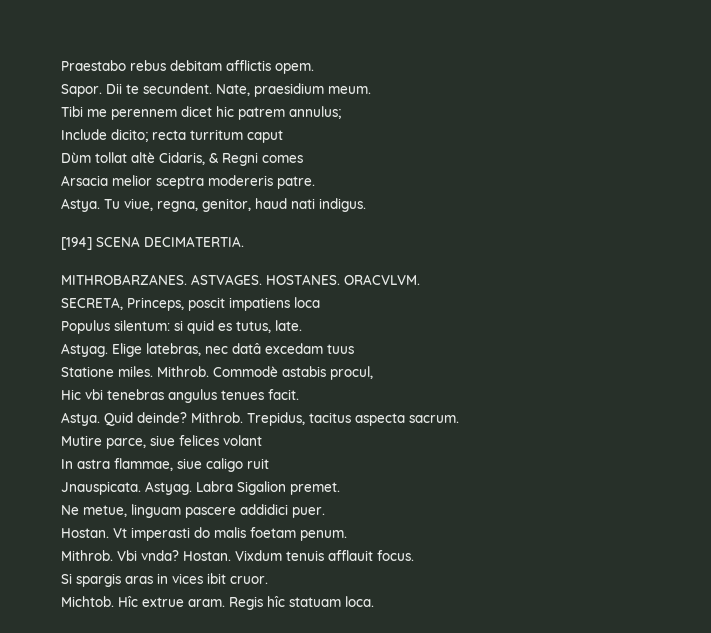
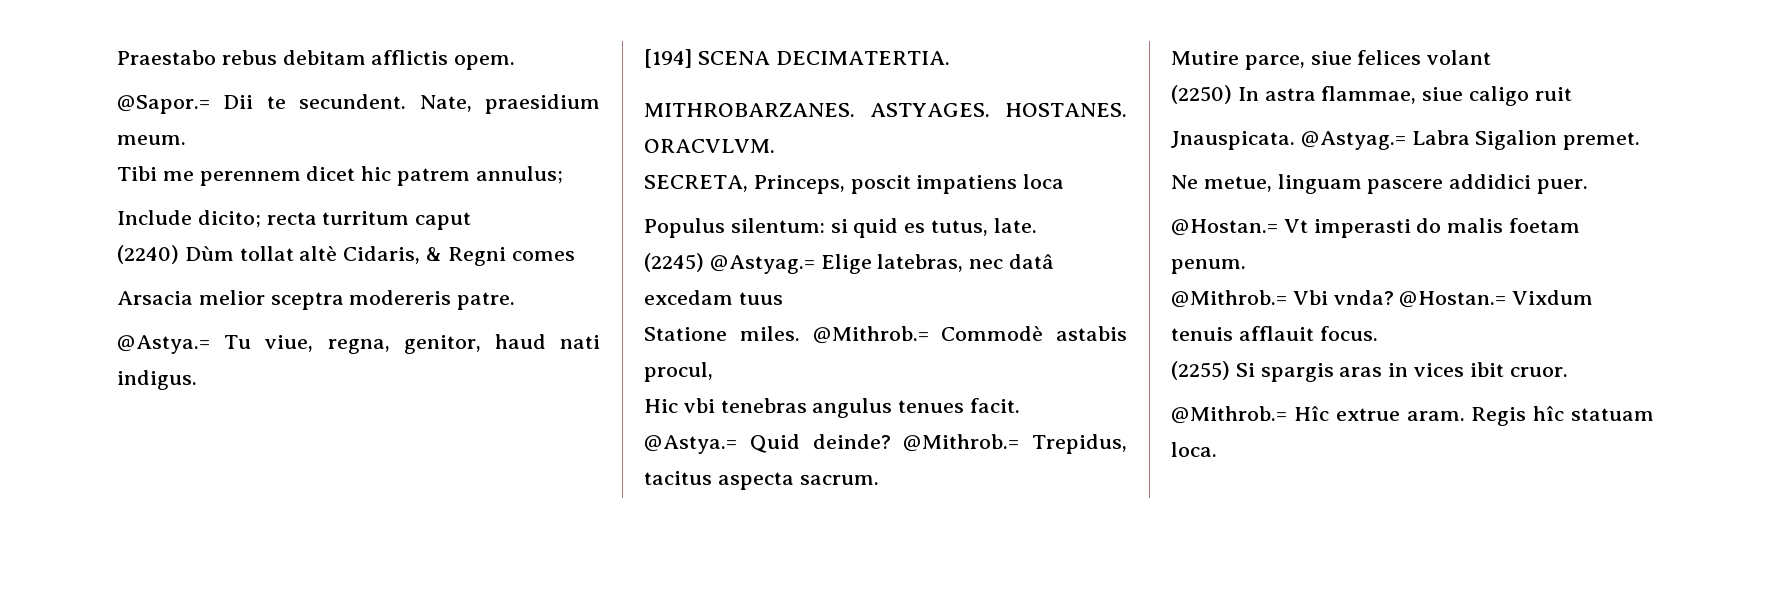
[61,84,102,97] Sapor. -> [117,95,210,114] @Sapor.=
(283, 136) none -> [117,245,179,264] (2240)
[61,198,100,212] Astya. -> [117,335,210,354] @Astya.=
[191,274,262,285] ASTVAGES. -> [870,103,991,117] ASTYAGES.
[61,343,108,357] Astyag. -> [644,253,815,274] (2245) @Astyag.=
[157,366,209,377] Mithrob. -> [812,326,929,344] @Mithrob.=
[61,412,100,426] Astya. -> [644,435,737,454] @Astya.=
[191,412,243,423] Mithrob. -> [903,434,1020,452] @Mithrob.=
(262, 440) none -> [1171,85,1232,104] (2250)
[145,481,192,495] Astyag. -> [1300,131,1406,150] @Astyag.=
[61,528,109,538] Hostan. -> [1171,219,1278,236] @Hostan.=
[61,550,113,561] Mithrob. -> [1171,290,1287,308] @Mithrob.=
[183,551,231,561] Hostan. -> [1399,291,1507,308] @Hostan.=
(414, 555) none -> [1171,361,1230,380] (2255)
[61,596,114,607] Michtob. -> [1171,406,1287,424] @Mithrob.=

